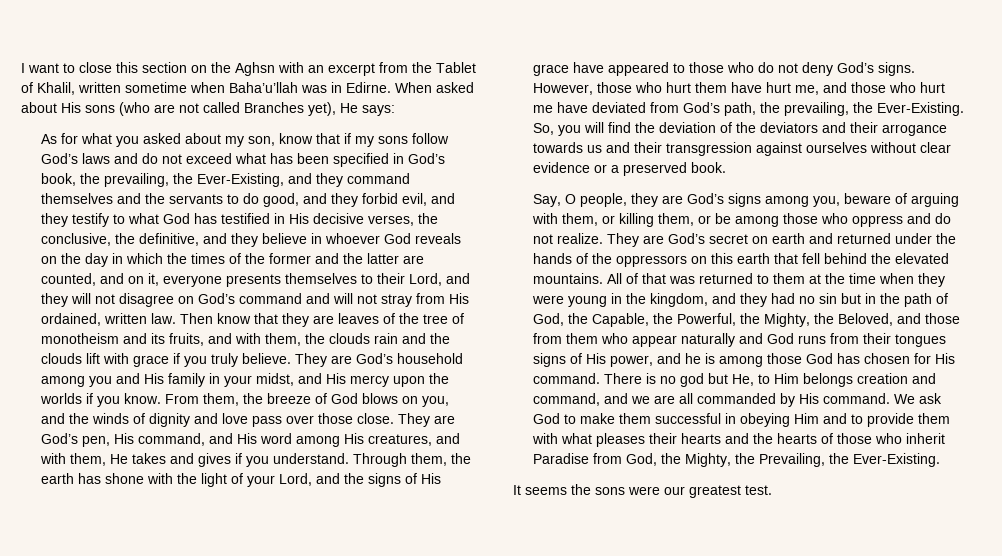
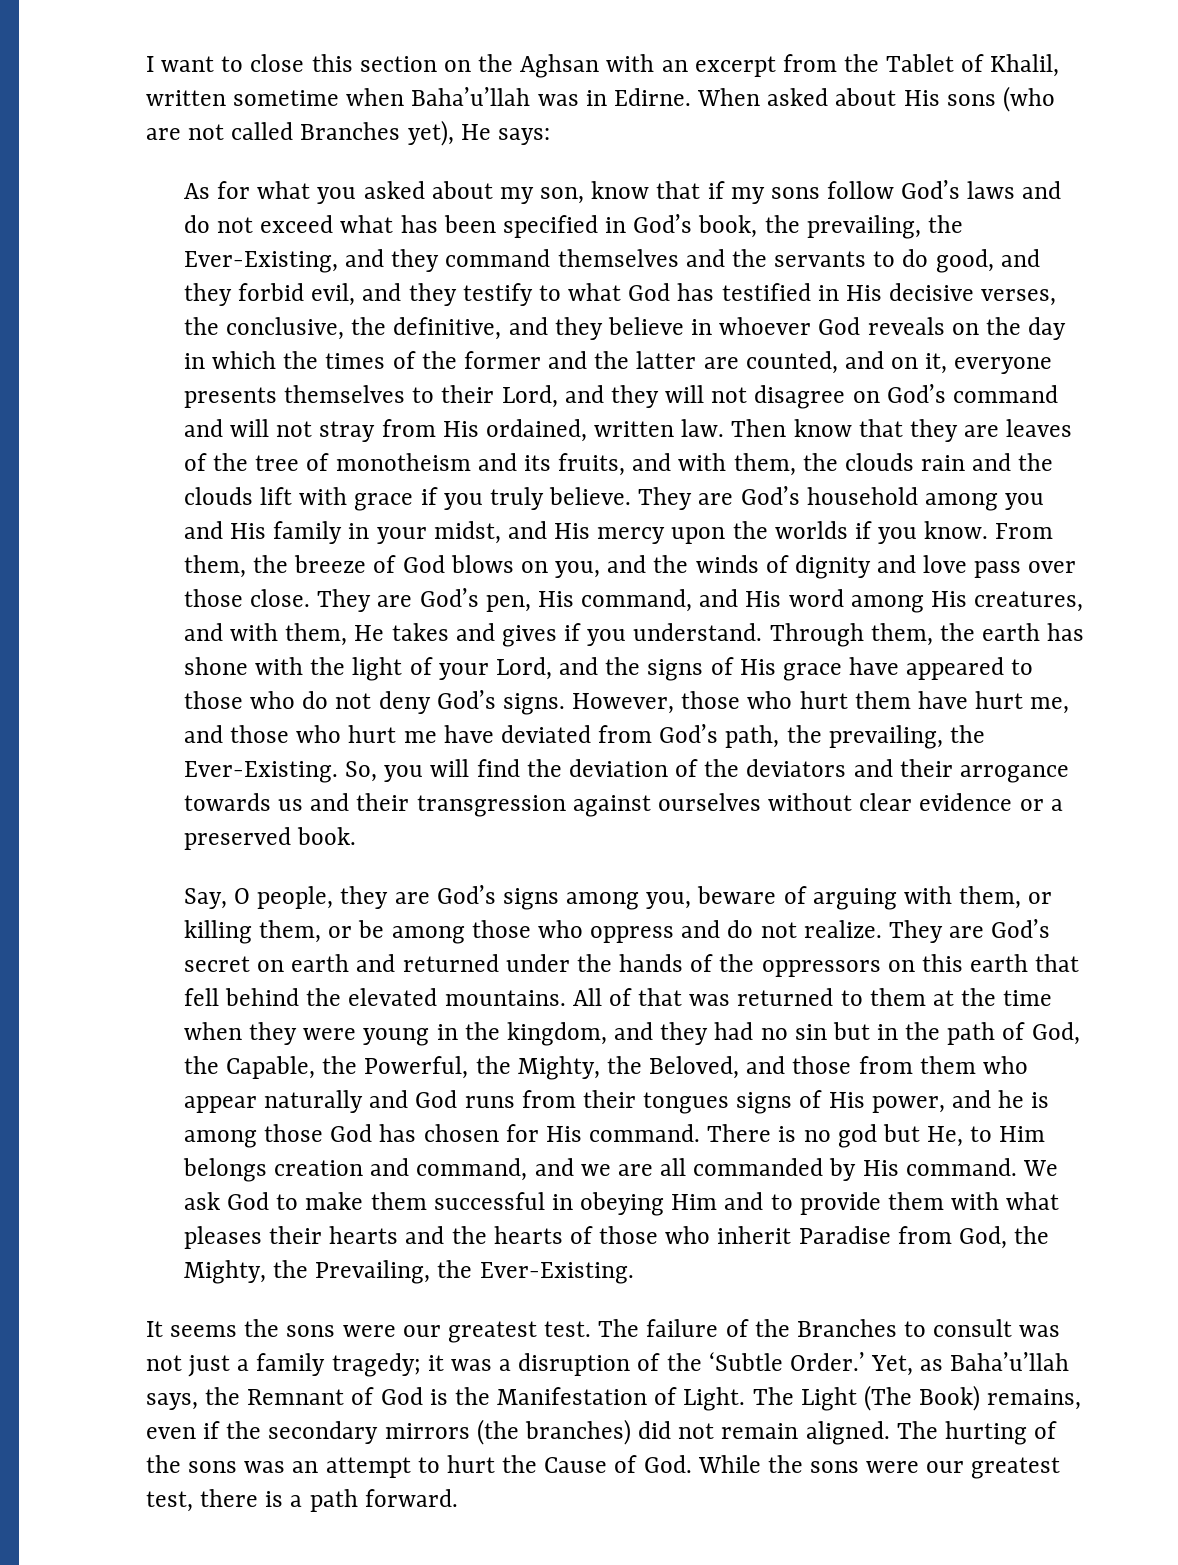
[235,62,275,76] Aghsn -> [520,54,600,78] Aghsan
(772, 490) none -> [598,1319,1061,1337] [146,1352,1070,1377] [146,1385,1082,1411] [146,1419,1058,1445] [146,1455,1061,1479] [146,1489,458,1512] The failure of the Branches to consult was not just a family tragedy; it was a disruption of the ‘Subtle Order.’ Yet, as Baha’u’llah says, the Remnant of God is the Manifestation of Light. The Light (The Book) remains, even if the secondary mirrors (the branches) did not remain aligned. The hurting of the sons was an attempt to hurt the Cause of God. While the sons were our greatest test, there is a path forward.

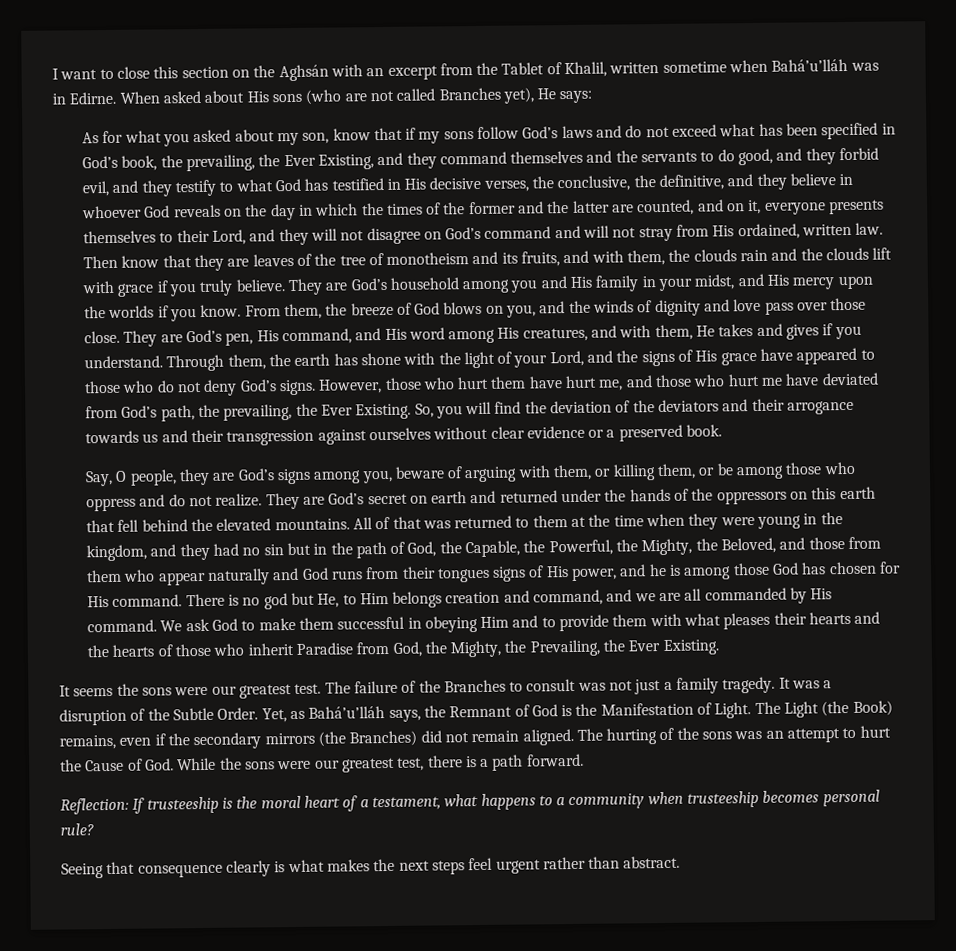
[520,54,600,78] Aghsan -> [278,64,329,82] Aghsán
[411,87,531,106] Baha’u’llah -> [771,58,849,72] Bahá’u’lláh
[184,251,339,273] Ever-Existing, -> [283,154,374,170] Ever Existing,
[184,761,339,783] Ever-Existing. -> [320,403,412,420] Ever Existing.
[479,1262,634,1284] Ever-Existing. -> [628,639,719,656] Ever Existing.
[331,1353,444,1377] tragedy; it -> [722,676,791,694] tragedy. It
[708,1352,865,1371] ‘Subtle Order.’ -> [172,707,259,721] Subtle Order.
[950,1352,1070,1371] Baha’u’llah -> [308,706,386,719] Bahá’u’lláh
[863,1385,912,1411] (The -> [821,700,850,717] (the
[524,1419,631,1445] branches) -> [349,730,418,747] Branches)
(458, 1498) none -> [60,789,880,815] [60,823,94,836] [61,855,681,879] // Reflection: If trusteeship is the moral heart of a testament, what happens to a community when trusteeship becomes personal rule? // Seeing that consequence clearly is what makes the next steps feel urgent rather than abstract.

